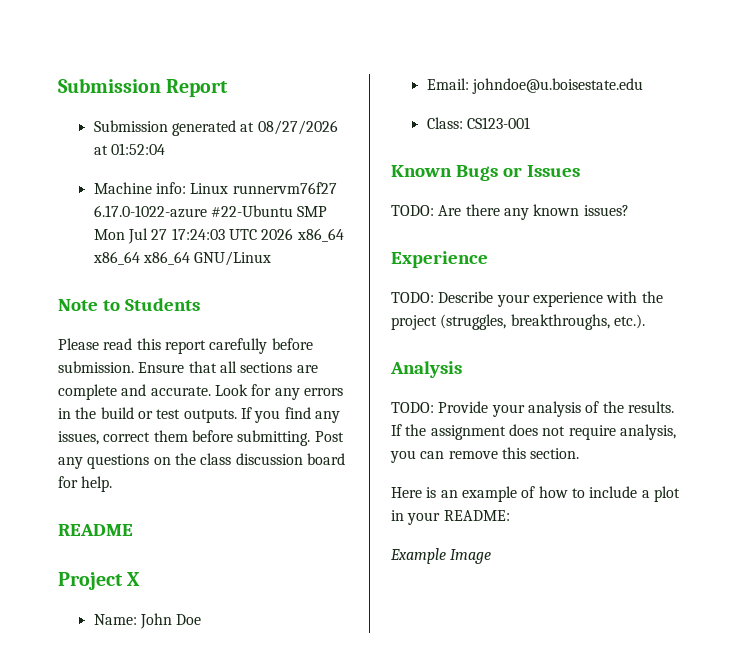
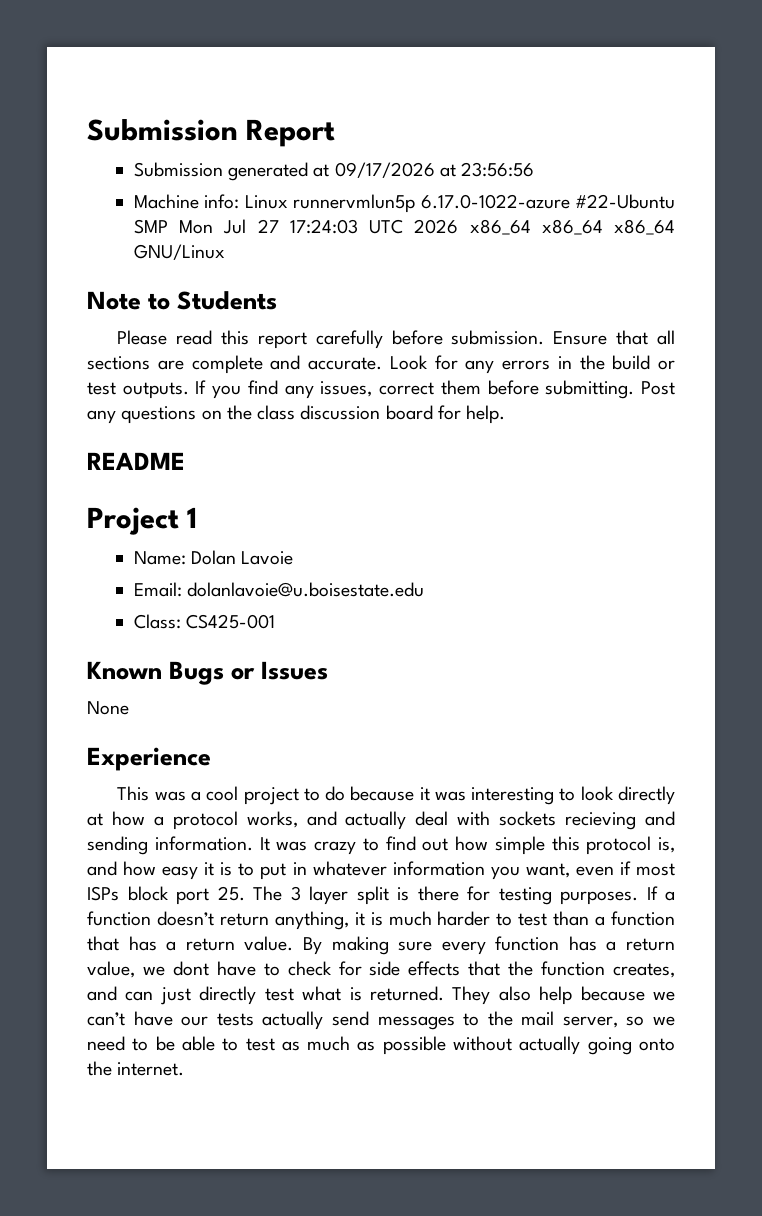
[257,120,338,135] [93,143,166,155] 08/27/2026 at 01:52:04 -> [334,162,535,178] 09/17/2026 at 23:56:56
[232,182,337,194] runnervm76f27 -> [293,194,416,213] runnervmlun5p
[127,572,141,586] X -> [187,507,198,528] 1
[140,613,202,629] John Doe -> [191,550,294,565] Dolan Lavoie
[472,78,644,94] johndoe@u.boisestate.edu -> [187,582,425,597] dolanlavoie@u.boisestate.edu
[467,117,531,129] CS123-001 -> [186,614,276,629] CS425-001
[391,204,629,220] [391,251,488,268] [391,291,663,307] [391,314,645,330] [390,361,462,378] [391,401,674,417] [391,424,676,440] [390,447,580,463] [391,486,680,502] [391,510,510,525] [390,548,492,564] TODO: Are there any known issues? // Experience // TODO: Describe your experience with the project (struggles, breakthroughs, etc.). // Analysis // TODO: Provide your analysis of the results. If the assignment does not require analysis, you can remove this section. // Here is an example of how to include a plot in your README: // Example Image -> [87,701,129,715] [87,747,211,771] [117,786,675,805] [87,811,676,830] [87,836,675,855] [87,861,675,880] [87,886,675,905] [87,911,676,930] [87,936,675,955] [87,961,675,978] [87,986,675,1005] [87,1011,675,1030] [87,1036,675,1055] [87,1061,185,1076] None // Experience // This was a cool project to do because it was interesting to look directly at how a protocol works, and actually deal with sockets recieving and sending information. It was crazy to find out how simple this protocol is, and how easy it is to put in whatever information you want, even if most ISPs block port 25. The 3 layer split is there for testing purposes. If a function doesn’t return anything, it is much harder to test than a function that has a return value. By making sure every function has a return value, we dont have to check for side effects that the function creates, and can just directly test what is returned. They also help because we can’t have our tests actually send messages to the mail server, so we need to be able to test as much as possible without actually going onto the internet.

